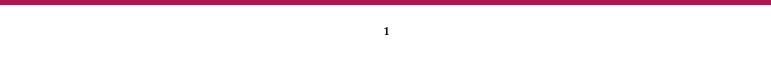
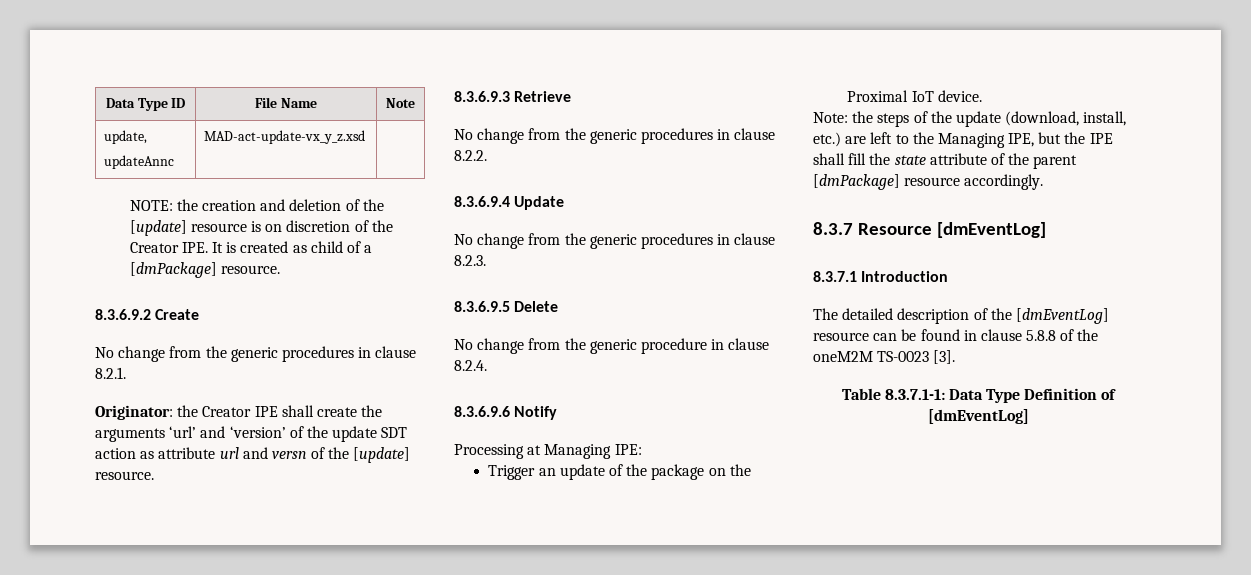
[382,27,389,35] 1 -> [105,98,186,111] [255,97,317,108] [386,98,415,108] [103,130,147,144] [103,155,174,169] [203,130,365,144] [129,199,384,211] [129,220,393,236] [129,241,373,253] [129,262,280,278] [95,309,200,320] [95,346,417,362] [95,367,126,379] [95,405,383,420] [95,426,408,442] [95,447,411,463] [95,471,154,480] [454,91,572,102] [454,128,776,144] [454,150,487,161] [454,196,565,210] [454,233,776,249] [454,255,486,266] [454,301,559,312] [454,338,770,354] [454,360,487,371] [454,406,558,420] [454,444,642,459] [488,464,751,480] [847,90,982,102] [813,111,1127,127] [813,132,1113,148] [813,153,1078,169] [813,174,1044,190] [813,222,1047,238] [813,271,949,282] [813,308,1109,324] [813,329,1099,341] [813,350,956,364] [841,388,1117,403] [927,409,1029,424] Data Type ID | File Name | Note // update, // updateAnnc | MAD-act-update-vx_y_z.xsd | // NOTE: the creation and deletion of the [update] resource is on discretion of the Creator IPE. It is created as child of a [dmPackage] resource. // 8.3.6.9.2 Create // No change from the generic procedures in clause 8.2.1. // Originator: the Creator IPE shall create the arguments ‘url’ and ‘version’ of the update SDT action as attribute url and versn of the [update] resource. // 8.3.6.9.3 Retrieve // No change from the generic procedures in clause 8.2.2. // 8.3.6.9.4 Update // No change from the generic procedures in clause 8.2.3. // 8.3.6.9.5 Delete // No change from the generic procedure in clause 8.2.4. // 8.3.6.9.6 Notify // Processing at Managing IPE: // Trigger an update of the package on the Proximal IoT device. // Note: the steps of the update (download, install, etc.) are left to the Managing IPE, but the IPE shall fill the state attribute of the parent [dmPackage] resource accordingly. // 8.3.7 Resource [dmEventLog] // 8.3.7.1 Introduction // The detailed description of the [dmEventLog] resource can be found in clause 5.8.8 of the oneM2M TS-0023 [3]. // Table 8.3.7.1-1: Data Type Definition of [dmEventLog]

